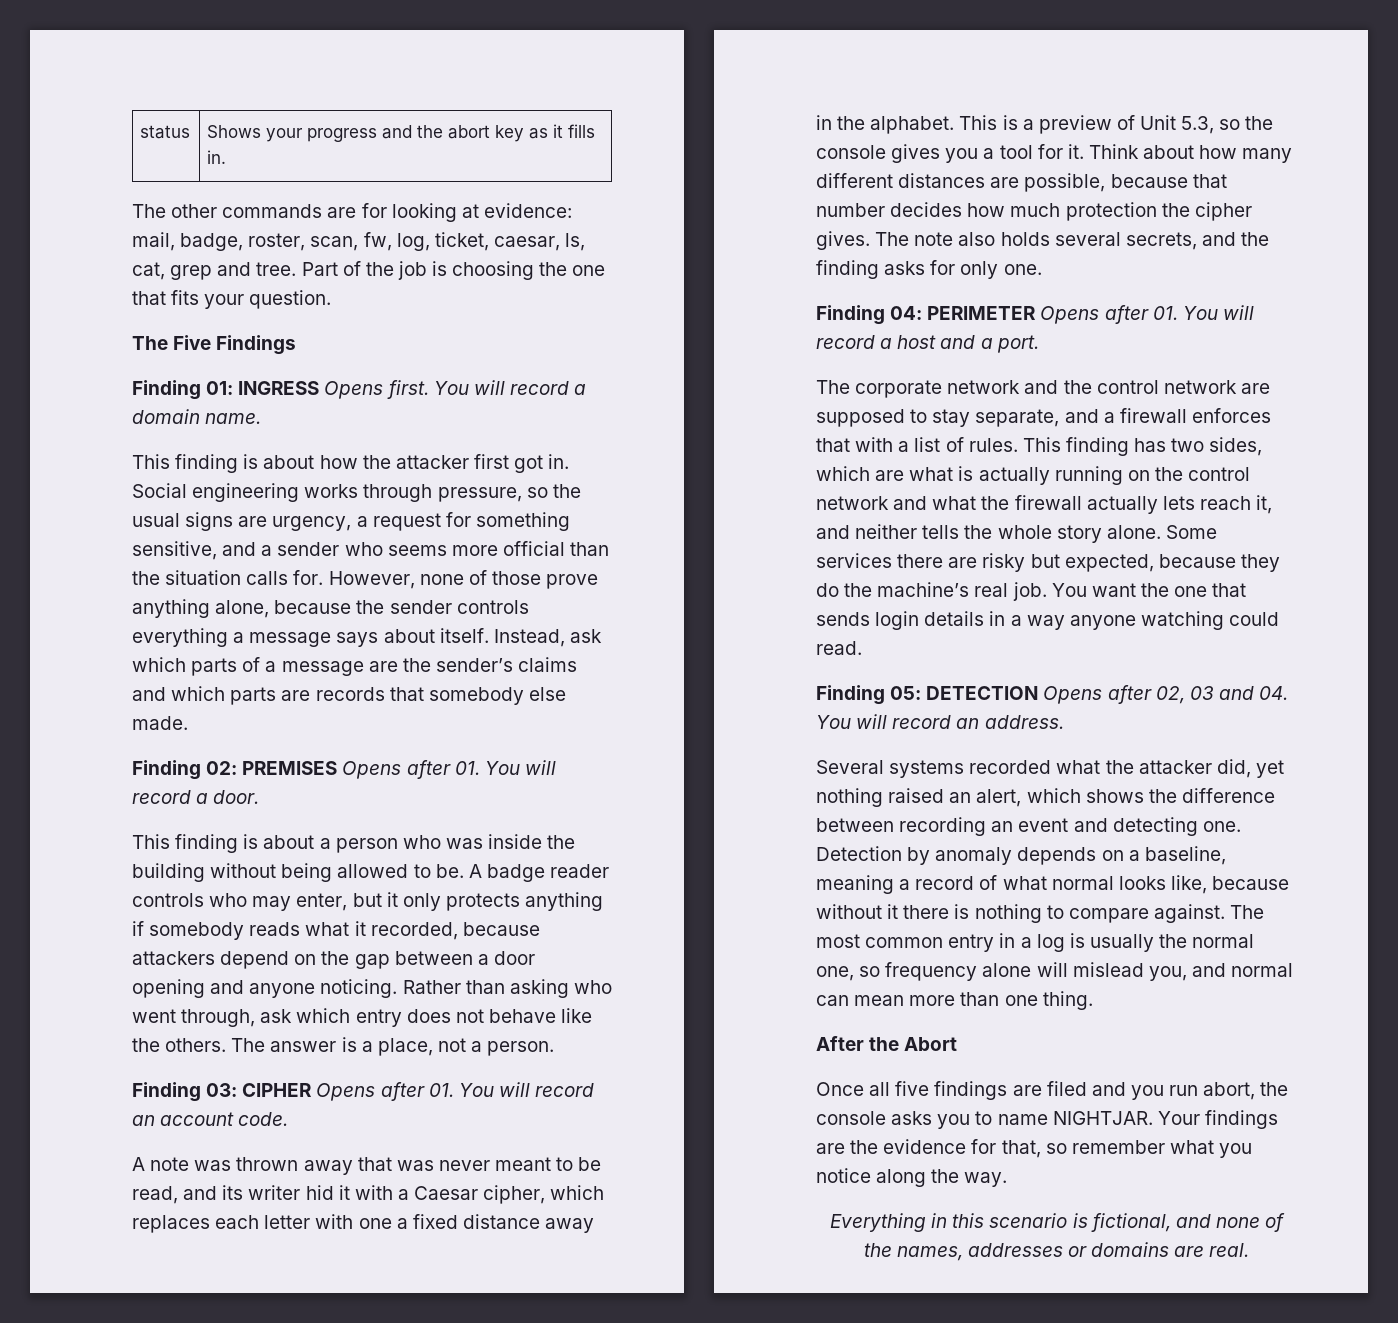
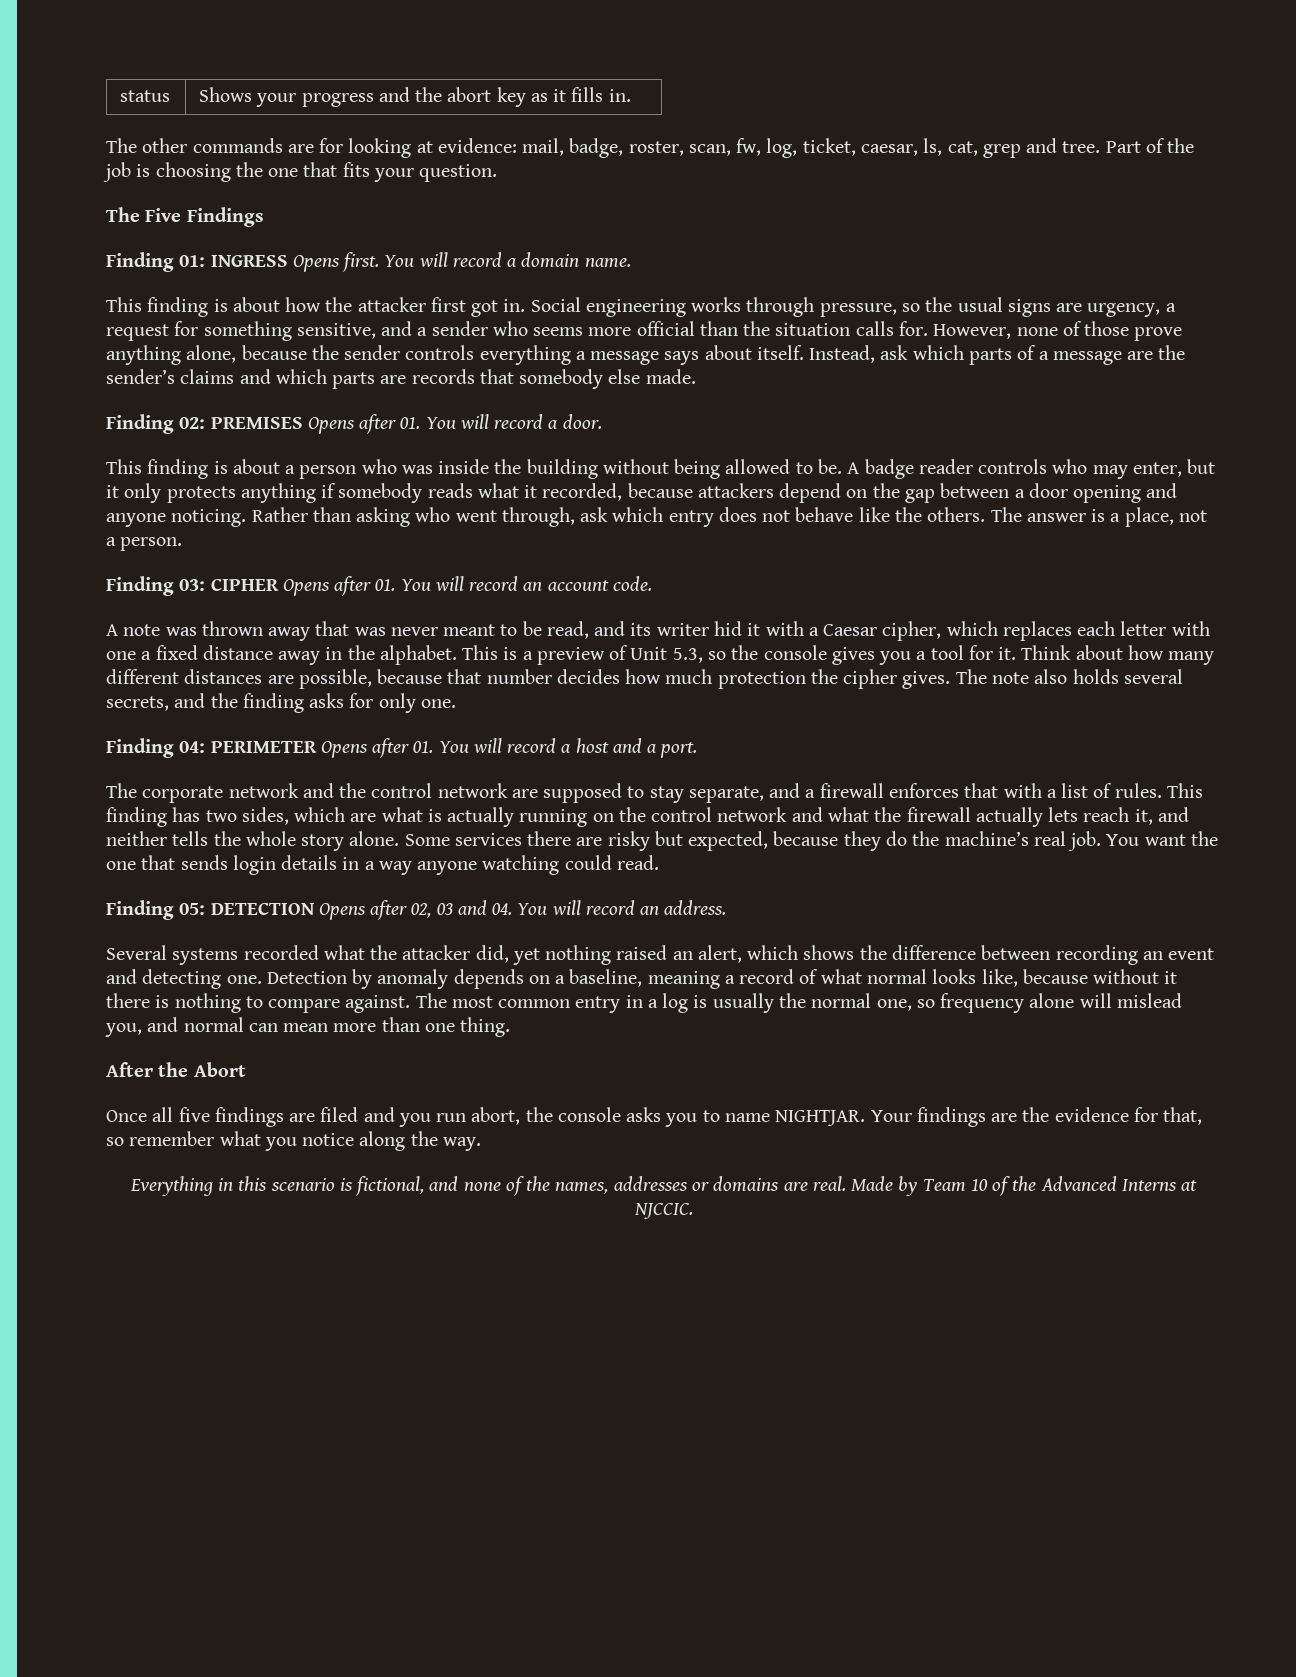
(1250, 1250) none -> [851,1176,1198,1196] [633,1203,693,1219] Made by Team 10 of the Advanced Interns at NJCCIC.

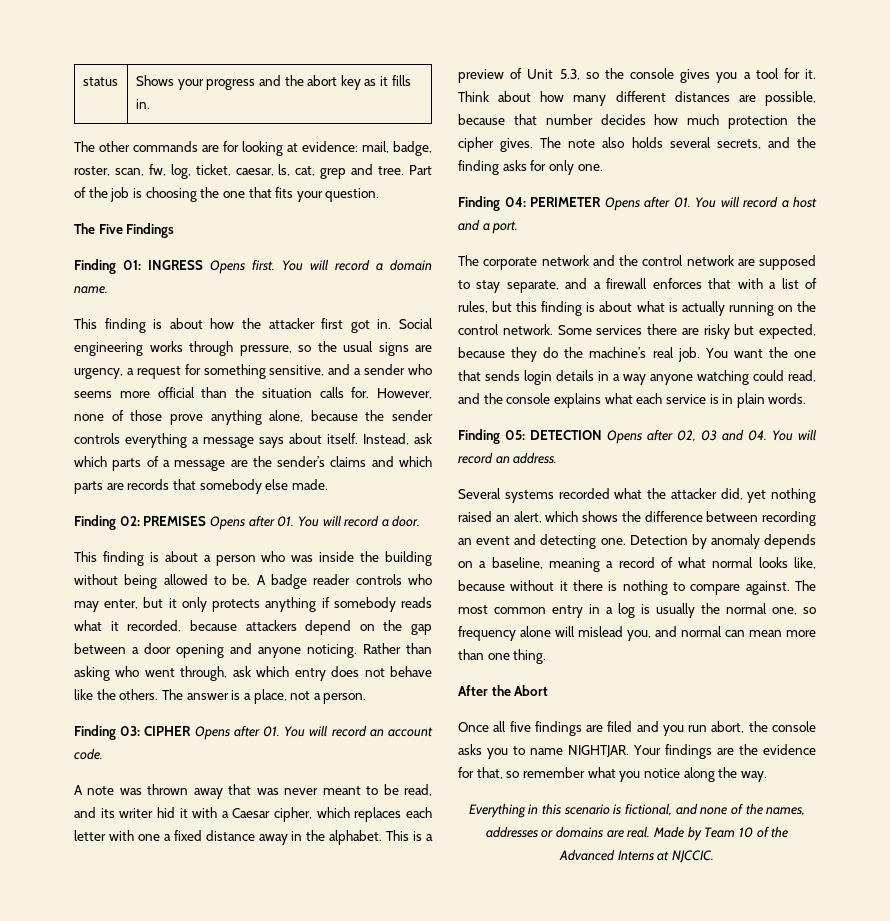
[1114,783,1203,798] [106,807,377,827] rules. This finding has two sides, which are -> [458,301,633,316] rules, but this finding is about
[717,807,1189,827] [106,831,400,851] network and what the firewall actually lets reach it, and neither tells the whole story alone. -> [502,324,553,335] network.
[616,855,659,870] read. -> [788,370,816,382] [458,393,807,408] read, and the console explains what each service is in plain words.

